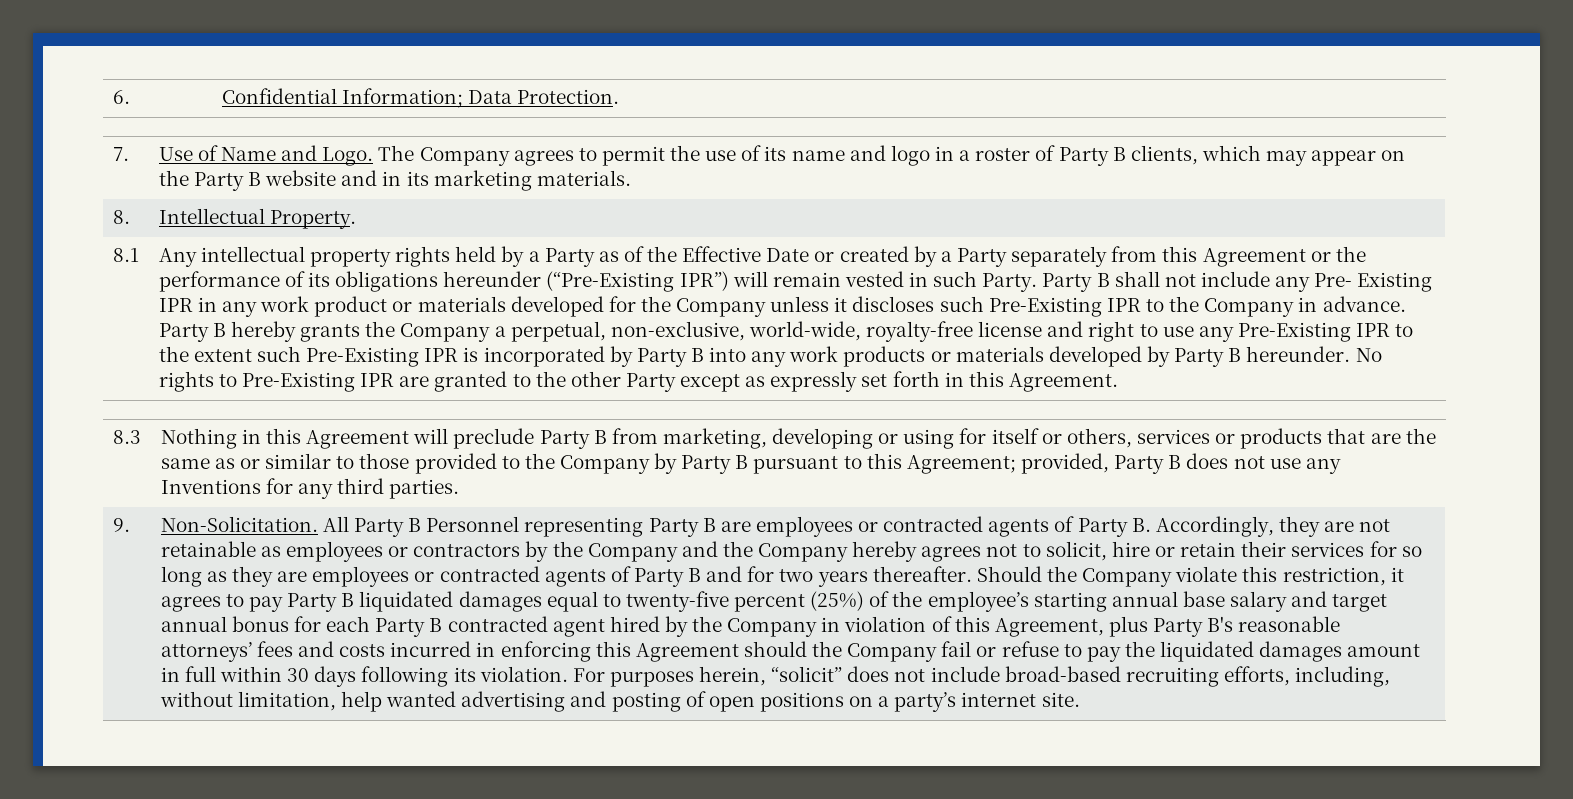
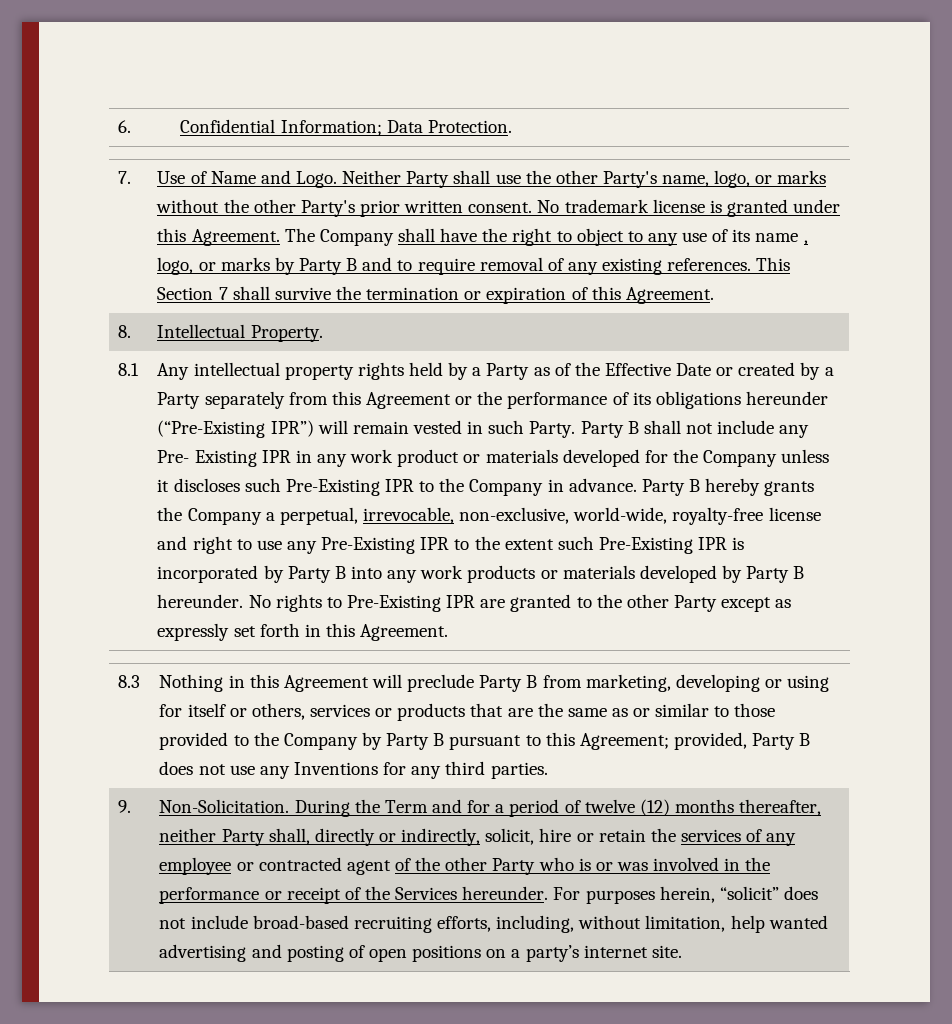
[378,145,1406,166] [158,170,631,191] The Company agrees to permit the use of its name and logo in a roster of Party B clients, which may appear on the Party B website and in its marketing materials. -> [342,170,827,188] [156,199,841,217] [157,228,808,246] [157,257,791,275] [157,286,714,304] Neither Party shall use the other Party's name, logo, or marks without the other Party's prior written consent. No trademark license is granted under this Agreement. The Company shall have the right to object to any use of its name , logo, or marks by Party B and to require removal of any existing references. This Section 7 shall survive the termination or expiration of this Agreement.
(606, 331) none -> [363,507,455,524] irrevocable,
[322,516,1391,537] [160,541,1422,562] [160,566,1404,587] [160,591,1388,612] [160,616,1341,637] [160,641,1421,662] [160,666,568,687] All Party B Personnel representing Party B are employees or contracted agents of Party B. Accordingly, they are not retainable as employees or contractors by the Company and the Company hereby agrees not to solicit, hire or retain their services for so long as they are employees or contracted agents of Party B and for two years thereafter. Should the Company violate this restriction, it agrees to pay Party B liquidated damages equal to twenty-five percent (25%) of the employee’s starting annual base salary and target annual bonus for each Party B contracted agent hired by the Company in violation of this Agreement, plus Party B's reasonable attorneys’ fees and costs incurred in enforcing this Agreement should the Company fail or refuse to pay the liquidated damages amount in full within 30 days following its violation. -> [294,799,822,817] [159,828,797,846] [159,857,771,875] [159,886,549,904] During the Term and for a period of twelve (12) months thereafter, neither Party shall, directly or indirectly, solicit, hire or retain the services of any employee or contracted agent of the other Party who is or was involved in the performance or receipt of the Services hereunder.

